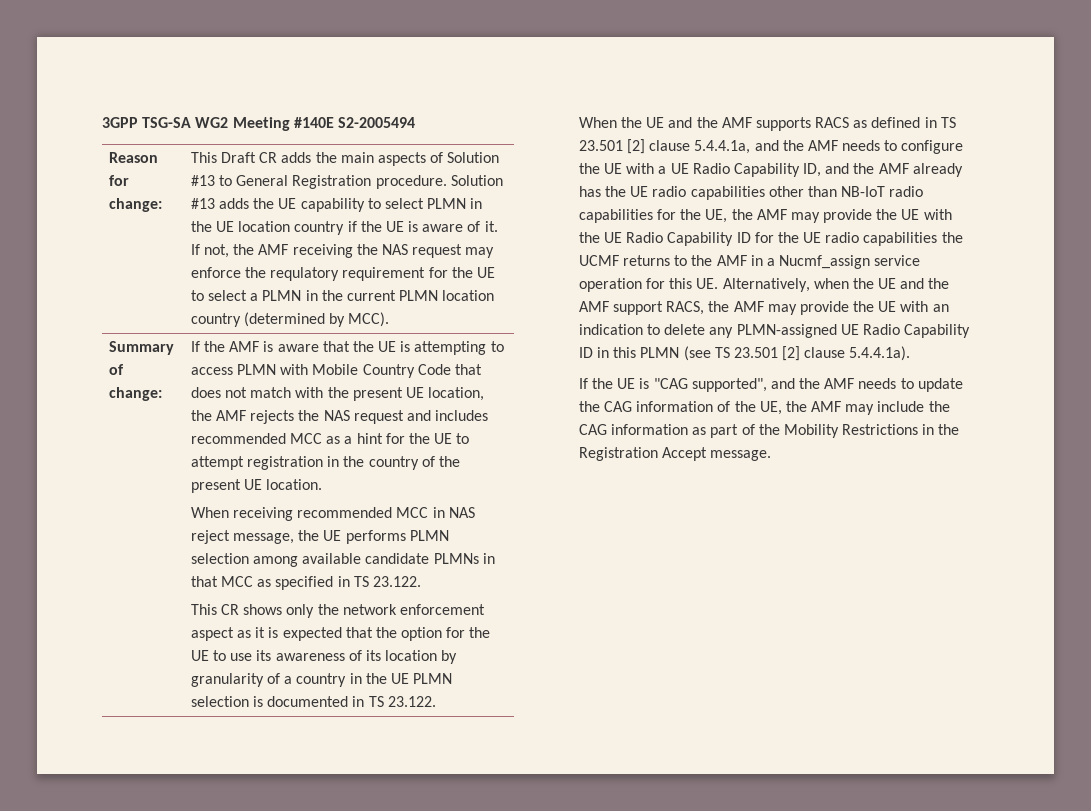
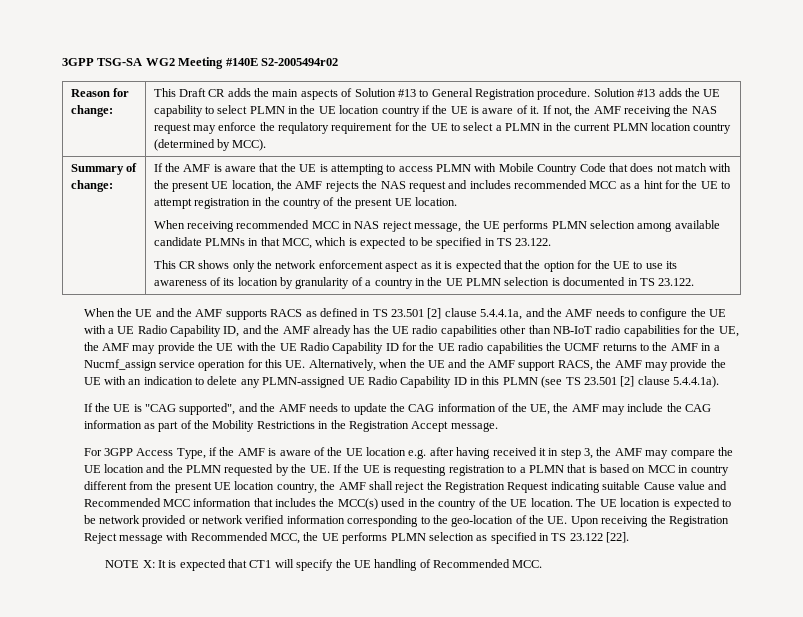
[337,117,415,128] S2-2005494 -> [260,58,338,66] S2-2005494r02
[220,576,272,587] MCC as -> [282,237,433,249] MCC, which is expected to be
(772, 455) none -> [83,447,733,459] [83,464,729,476] [83,481,728,493] [83,498,732,510] [83,515,729,527] [83,532,630,544] [105,559,543,571] // For 3GPP Access Type, if the AMF is aware of the UE location e.g. after having received it in step 3, the AMF may compare the UE location and the PLMN requested by the UE. If the UE is requesting registration to a PLMN that is based on MCC in country different from the present UE location country, the AMF shall reject the Registration Request indicating suitable Cause value and Recommended MCC information that includes the MCC(s) used in the country of the UE location. The UE location is expected to be network provided or network verified information corresponding to the geo-location of the UE. Upon receiving the Registration Reject message with Recommended MCC, the UE performs PLMN selection as specified in TS 23.122 [22]. // NOTE X: It is expected that CT1 will specify the UE handling of Recommended MCC.

